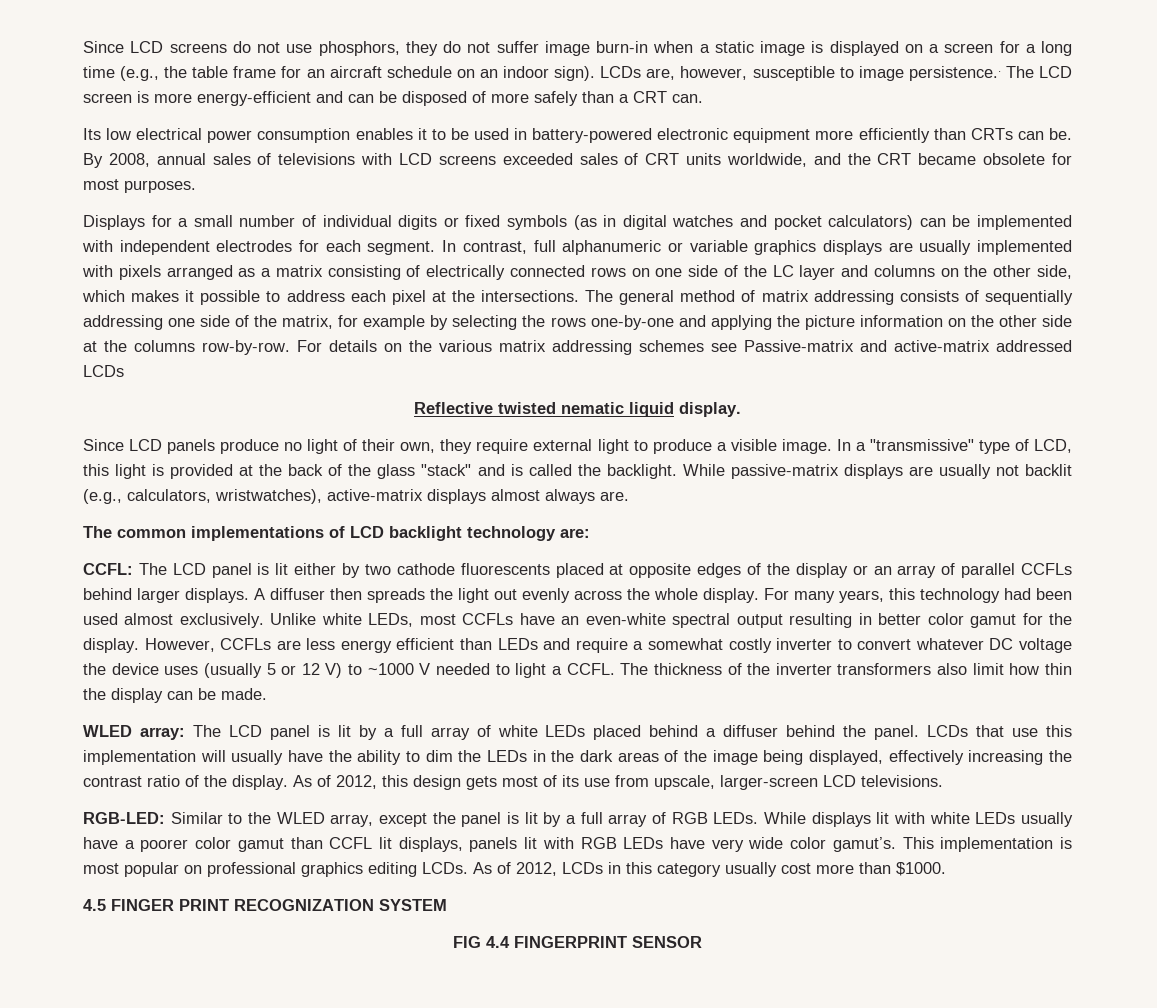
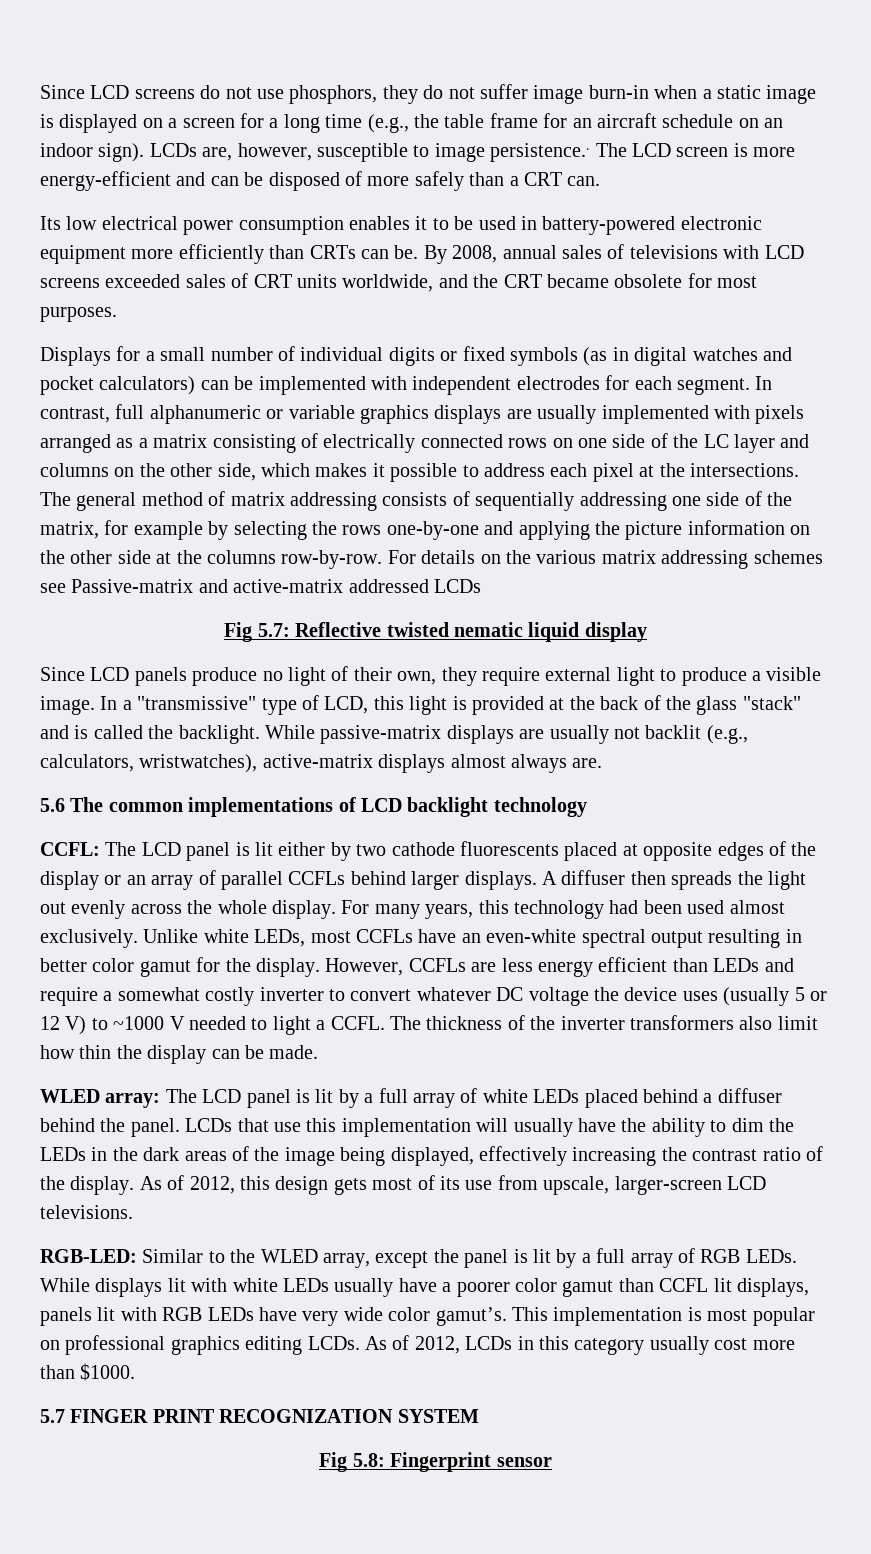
(124, 371) none -> [224,622,290,642] Fig 5.7:
[679,402,741,417] display. -> [584,622,647,642] display
(629, 496) none -> [40,798,65,812] 5.6
[560,528,590,538] are: -> (587, 807) none
[83,899,106,911] 4.5 -> [40,1409,65,1423] 5.7
[453,936,702,948] FIG 4.4 FINGERPRINT SENSOR -> [319,1452,552,1472] Fig 5.8: Fingerprint sensor

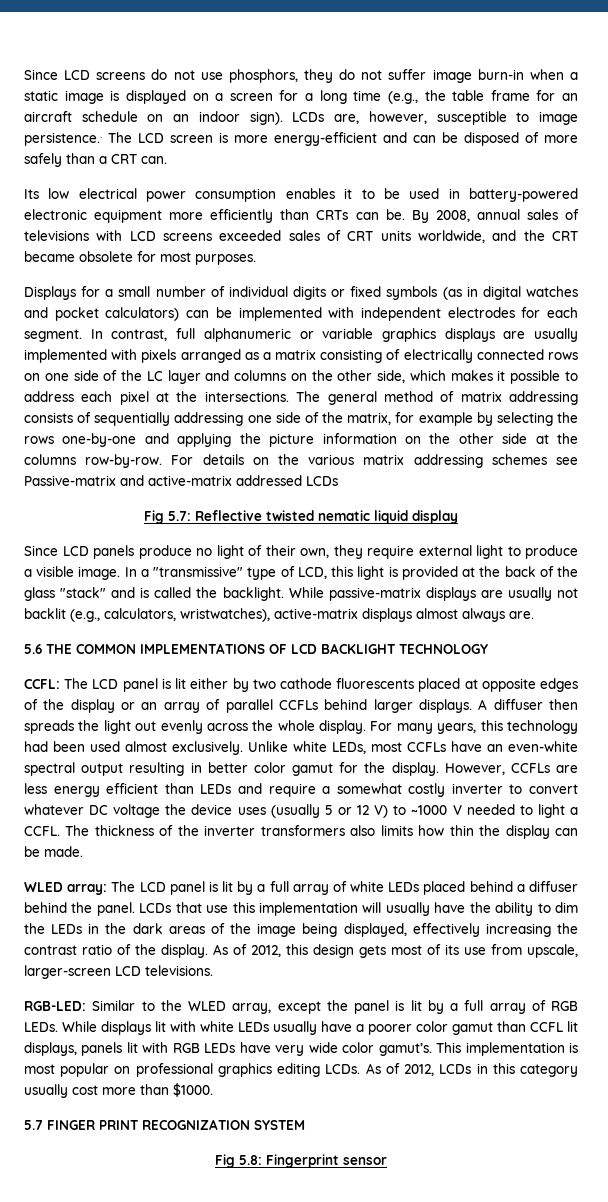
[70,797,587,817] The common implementations of LCD backlight technology -> [46,643,488,654] THE COMMON IMPLEMENTATIONS OF LCD BACKLIGHT TECHNOLOGY
[777,1016,818,1030] limit -> [380,825,413,836] limits

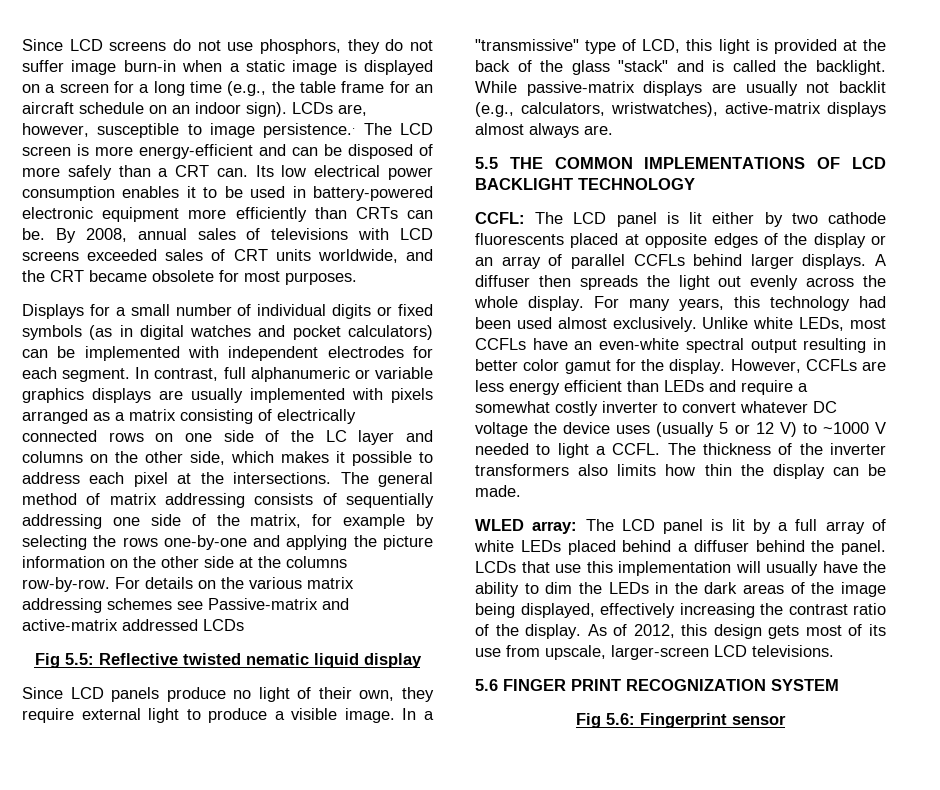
(167, 160) // -> (248, 172) none
[168,511,191,521] 5.7: -> [64,653,94,665] 5.5:
[24,644,42,654] 5.6 -> [475,157,498,169] 5.5
[24,1000,578,1014] [24,1021,578,1035] [24,1042,578,1056] [24,1063,578,1077] [24,1083,213,1098] [24,1120,43,1130] RGB-LED: Similar to the WLED array, except the panel is lit by a full array of RGB LEDs. While displays lit with white LEDs usually have a poorer color gamut than CCFL lit displays, panels lit with RGB LEDs have very wide color gamut’s. This implementation is most popular on professional graphics editing LCDs. As of 2012, LCDs in this category usually cost more than $1000. // 5.7 -> [475,679,498,691] 5.6
[239,1155,262,1165] 5.8: -> [606,713,635,725] 5.6:

